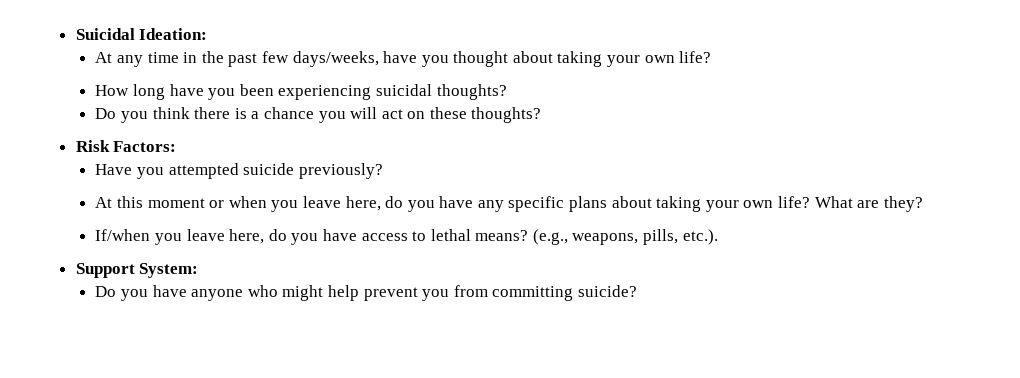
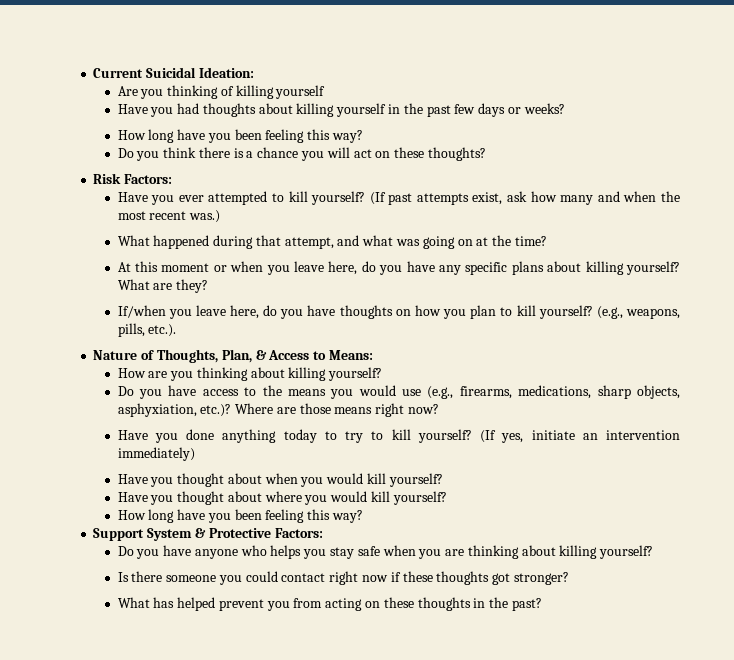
(75, 34) none -> [93,68,144,78] Current
[95,51,712,67] [95,84,507,100] At any time in the past few days/weeks, have you thought about taking your own life? // How long have you been experiencing suicidal thoughts? -> [117,85,326,99] [117,103,565,117] [117,129,364,143] Are you thinking of killing yourself // Have you had thoughts about killing yourself in the past few days or weeks? // How long have you been feeling this way?
[168,163,383,179] attempted suicide previously? -> [178,191,680,205] [117,210,221,223] [117,235,547,249] ever attempted to kill yourself? (If past attempts exist, ask how many and when the most recent was.) // What happened during that attempt, and what was going on at the time?
[656,196,810,212] taking your own life? -> [585,261,680,275] killing yourself?
[361,229,718,245] [75,263,199,278] access to lethal means? (e.g., weapons, pills, etc.). // Support System: -> [339,305,680,319] [117,323,177,337] [93,349,373,363] [117,367,383,381] [117,385,680,399] [117,403,440,417] [117,429,680,443] [117,447,195,461] [117,473,443,487] [117,491,447,505] [117,509,364,523] [93,528,323,541] thoughts on how you plan to kill yourself? (e.g., weapons, pills, etc.). // Nature of Thoughts, Plan, & Access to Means: // How are you thinking about killing yourself? // Do you have access to the means you would use (e.g., firearms, medications, sharp objects, asphyxiation, etc.)? Where are those means right now? // Have you done anything today to try to kill yourself? (If yes, initiate an intervention immediately) // Have you thought about when you would kill yourself? // Have you thought about where you would kill yourself? // How long have you been feeling this way? // Support System & Protective Factors:
[282,285,637,301] might help prevent you from committing suicide? -> [270,545,654,559] [117,571,569,585] [117,597,542,611] helps you stay safe when you are thinking about killing yourself? // Is there someone you could contact right now if these thoughts got stronger? // What has helped prevent you from acting on these thoughts in the past?

